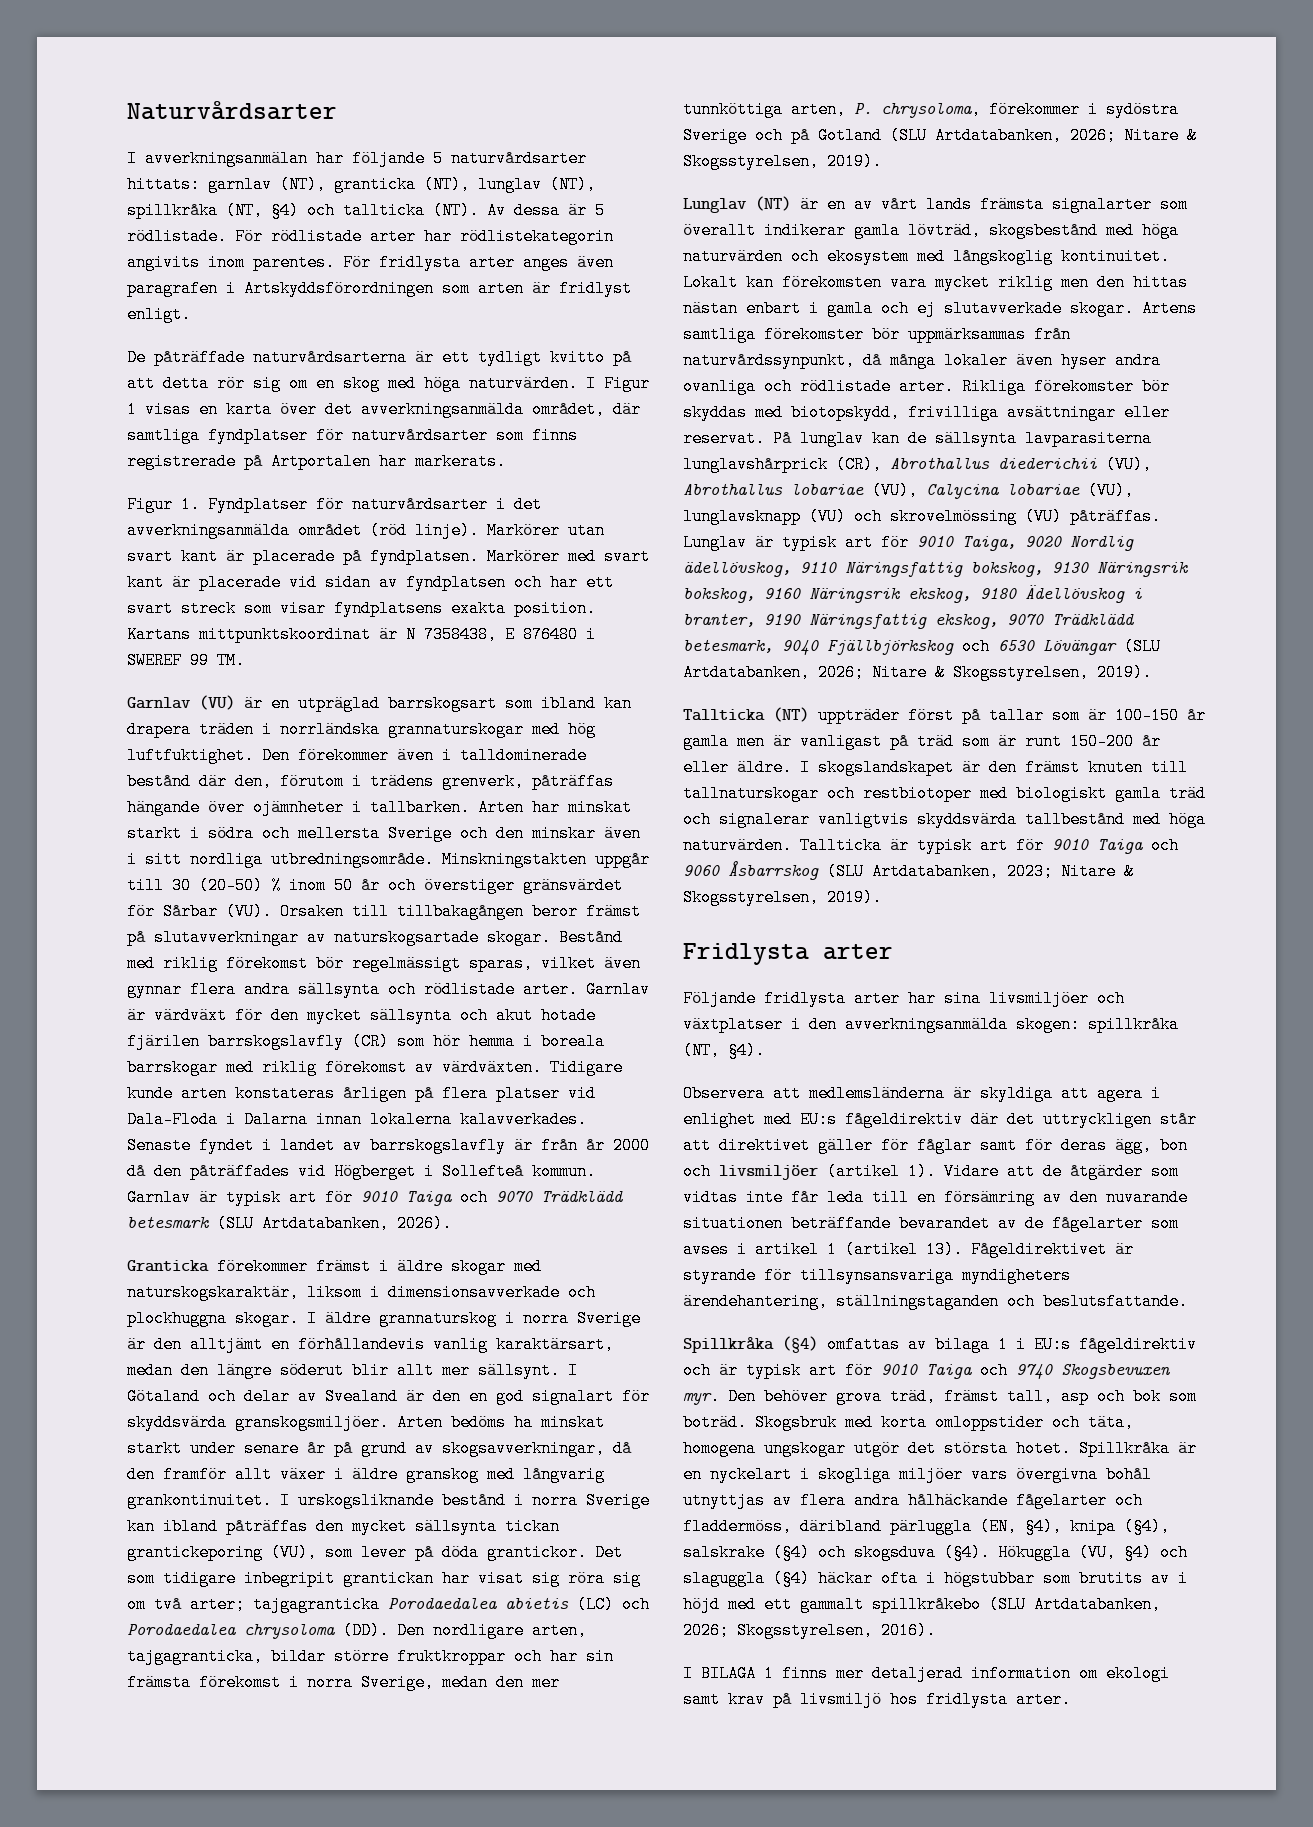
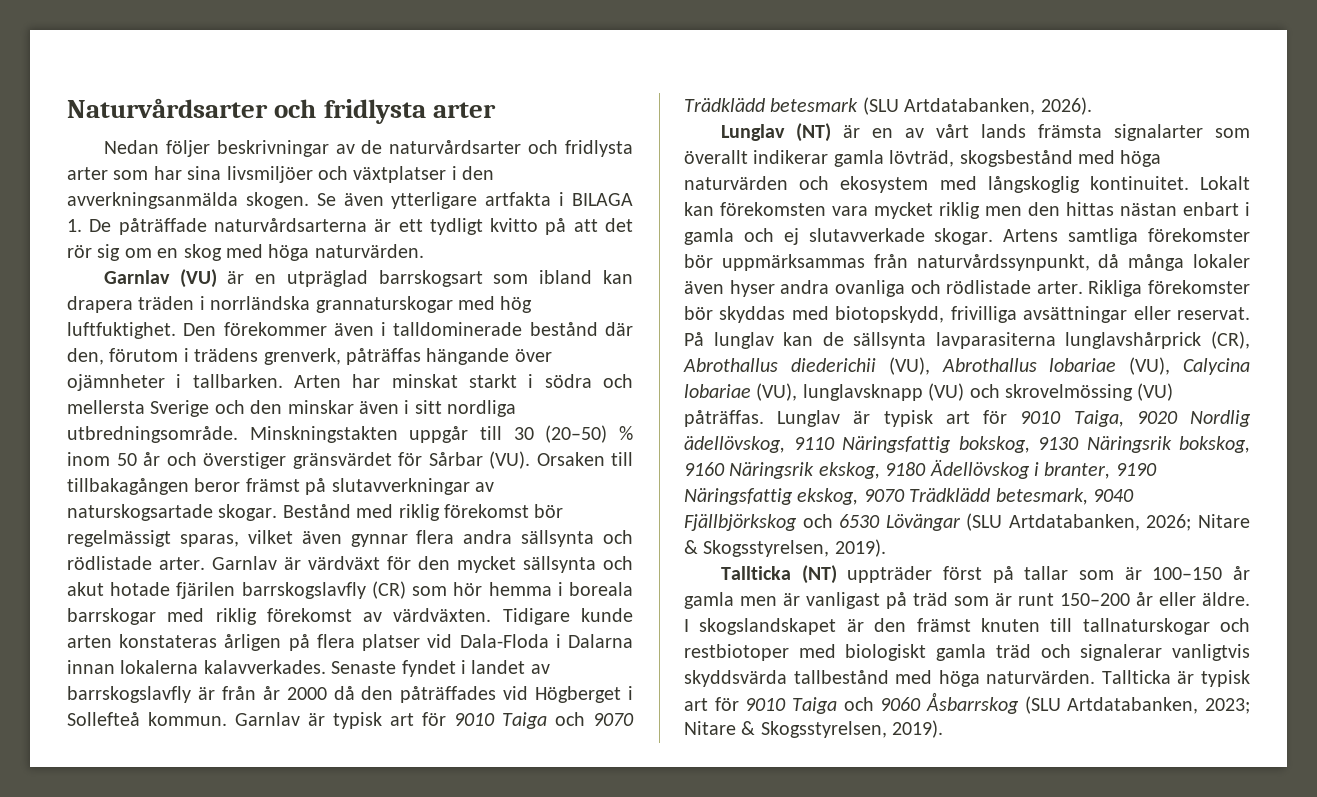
[127,150,587,167] [127,176,596,193] [127,202,605,219] [127,228,614,245] [127,254,614,271] [127,280,632,297] [127,306,191,323] // I avverkningsanmälan har följande 5 naturvårdsarter hittats: garnlav (NT), granticka (NT), lunglav (NT), spillkråka (NT, §4) och tallticka (NT). Av dessa är 5 rödlistade. För rödlistade arter har rödlistekategorin angivits inom parentes. För fridlysta arter anges även paragrafen i Artskyddsförordningen som arten är fridlyst enligt. // -> [274,99,496,124] [103,140,633,157] [67,166,495,183] [67,192,633,209] [67,219,82,232] och fridlysta arter // Nedan följer beskrivningar av de naturvårdsarter och fridlysta arter som har sina livsmiljöer och växtplatser i den avverkningsanmälda skogen. Se även ytterligare artfakta i BILAGA 1.
[163,375,209,392] detta -> [605,218,633,232] det
[586,375,650,392] [127,401,641,418] [127,427,578,444] [127,453,506,470] [127,496,542,513] [127,522,605,539] [127,548,650,565] [127,574,614,591] [127,600,596,617] [127,626,596,643] [127,652,245,669] I Figur 1 visas en karta över det avverkningsanmälda området, där samtliga fyndplatser för naturvårdsarter som finns registrerade på Artportalen har markerats. // Figur 1. Fyndplatser för naturvårdsarter i det avverkningsanmälda området (röd linje). Markörer utan svart kant är placerade på fyndplatsen. Markörer med svart kant är placerade vid sidan av fyndplatsen och har ett svart streck som visar fyndplatsens exakta position. Kartans mittpunktskoordinat är N 7358438, E 876480 i SWEREF 99 TM. -> (424, 251) none
[127,1258,542,1275] [127,1284,596,1301] [127,1310,641,1327] [127,1336,614,1353] [127,1362,578,1379] [127,1388,650,1405] [127,1414,605,1431] [127,1440,632,1457] [127,1466,605,1483] [127,1492,650,1509] [127,1518,560,1535] [127,1544,623,1561] [127,1570,641,1587] [127,1596,650,1613] [127,1622,587,1639] [127,1648,614,1665] [127,1674,560,1691] [683,101,1179,118] [683,127,1197,144] [683,153,882,170] // Granticka förekommer främst i äldre skogar med naturskogskaraktär, liksom i dimensionsavverkade och plockhuggna skogar. I äldre grannaturskog i norra Sverige är den alltjämt en förhållandevis vanlig karaktärsart, medan den längre söderut blir allt mer sällsynt. I Götaland och delar av Svealand är den en god signalart för skyddsvärda granskogsmiljöer. Arten bedöms ha minskat starkt under senare år på grund av skogsavverkningar, då den framför allt växer i äldre granskog med långvarig grankontinuitet. I urskogsliknande bestånd i norra Sverige kan ibland påträffas den mycket sällsynta tickan grantickeporing (VU), som lever på döda grantickor. Det som tidigare inbegripit grantickan har visat sig röra sig om två arter; tajgagranticka Porodaedalea abietis (LC) och Porodaedalea chrysoloma (DD). Den nordligare arten, tajgagranticka, bildar större fruktkroppar och har sin främsta förekomst i norra Sverige, medan den mer tunnköttiga arten, P. chrysoloma, förekommer i sydöstra Sverige och på Gotland (SLU Artdatabanken, 2026; Nitare & Skogsstyrelsen, 2019). -> (1092, 106) none
[683,943,893,965] [683,990,1125,1007] [683,1016,1179,1033] [683,1042,765,1059] [683,1085,1161,1102] [683,1111,1197,1128] [683,1137,1188,1154] [683,1163,1179,1180] [683,1189,1188,1206] [683,1215,1179,1232] [683,1241,1134,1258] [683,1267,1071,1284] [683,1293,1188,1310] [683,1336,1197,1353] [683,1362,1170,1380] [683,1388,1197,1405] [683,1414,1134,1431] [683,1440,1197,1457] [683,1466,1152,1483] [683,1492,1143,1509] [683,1518,1170,1535] [683,1544,1188,1561] [683,1570,1188,1587] [683,1596,1161,1613] [683,1622,936,1639] [683,1665,1170,1682] [683,1691,1071,1708] // Fridlysta arter // Följande fridlysta arter har sina livsmiljöer och växtplatser i den avverkningsanmälda skogen: spillkråka (NT, §4). // Observera att medlemsländerna är skyldiga att agera i enlighet med EU:s fågeldirektiv där det uttryckligen står att direktivet gäller för fåglar samt för deras ägg, bon och livsmiljöer (artikel 1). Vidare att de åtgärder som vidtas inte får leda till en försämring av den nuvarande situationen beträffande bevarandet av de fågelarter som avses i artikel 1 (artikel 13). Fågeldirektivet är styrande för tillsynsansvariga myndigheters ärendehantering, ställningstaganden och beslutsfattande. // Spillkråka (§4) omfattas av bilaga 1 i EU:s fågeldirektiv och är typisk art för 9010 Taiga och 9740 Skogsbevuxen myr. Den behöver grova träd, främst tall, asp och bok som boträd. Skogsbruk med korta omloppstider och täta, homogena ungskogar utgör det största hotet. Spillkråka är en nyckelart i skogliga miljöer vars övergivna bohål utnyttjas av flera andra hålhäckande fågelarter och fladdermöss, däribland pärluggla (EN, §4), knipa (§4), salskrake (§4) och skogsduva (§4). Hökuggla (VU, §4) och slaguggla (§4) häckar ofta i högstubbar som brutits av i höjd med ett gammalt spillkråkebo (SLU Artdatabanken, 2026; Skogsstyrelsen, 2016). // I BILAGA 1 finns mer detaljerad information om ekologi samt krav på livsmiljö hos fridlysta arter. -> (944, 729) none

